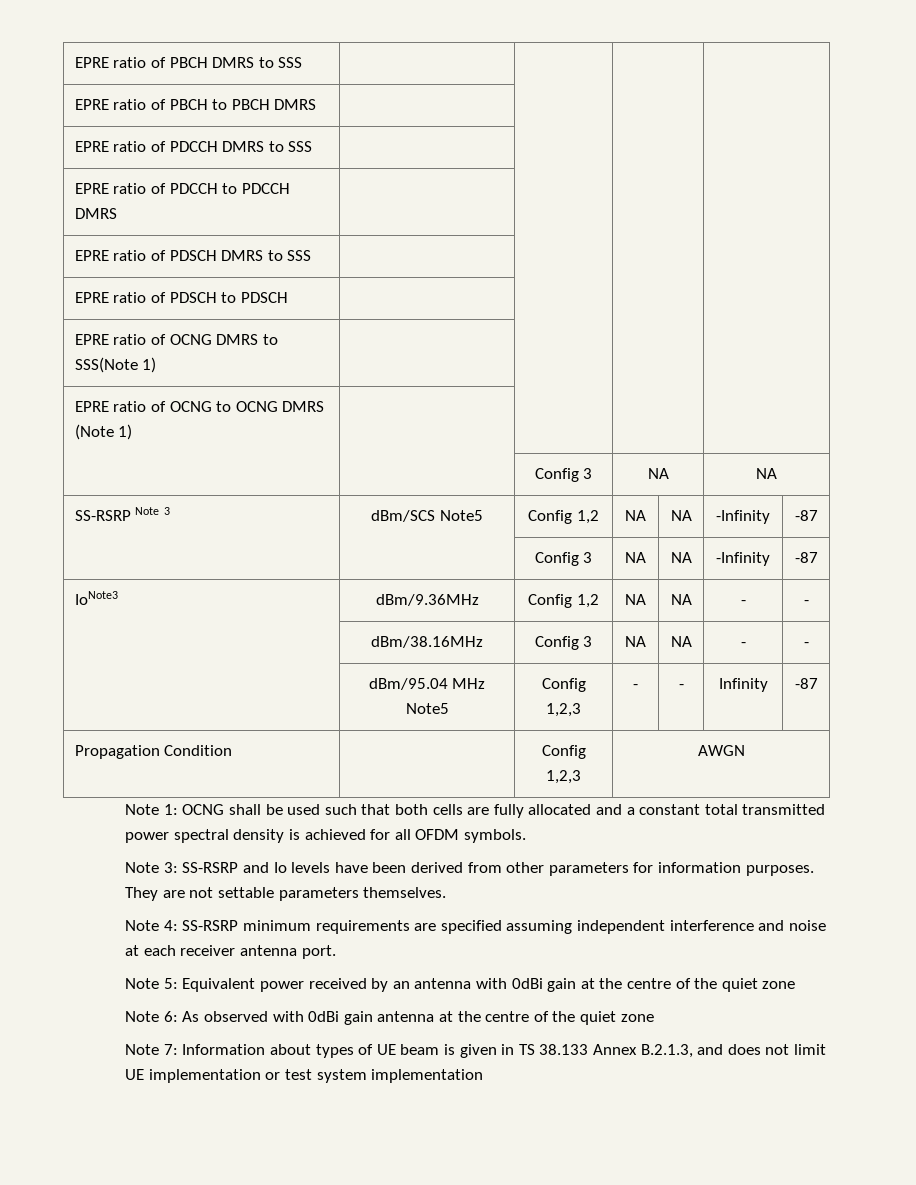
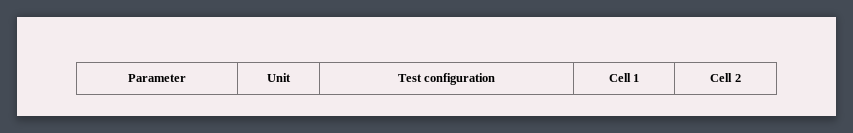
[74,57,303,68] [74,99,317,110] [74,141,313,152] [74,183,290,194] [74,208,117,219] [74,250,312,261] [74,292,288,303] [74,334,278,345] [74,357,157,373] [74,401,325,412] [74,424,133,440] [534,468,593,482] [647,468,669,479] [756,468,777,479] [74,507,170,521] [371,510,483,522] [528,510,599,524] [625,510,646,521] [670,510,692,521] [716,510,770,524] [794,510,818,521] [534,552,593,566] [625,552,646,563] [670,552,692,563] [716,552,770,566] [794,552,818,563] [74,591,118,605] [375,594,479,606] [528,594,599,608] [625,594,646,605] [670,594,692,605] [740,600,746,605] [803,600,809,605] [371,636,483,648] [534,636,593,650] [625,636,646,647] [670,636,692,647] [740,642,746,647] [803,642,809,647] [368,678,486,690] [405,703,449,714] [541,678,586,692] [546,703,581,717] [633,684,638,689] [678,684,684,689] [718,678,768,692] [794,678,818,689] [74,745,233,759] [541,745,586,759] [546,770,581,784] [697,745,745,756] [125,804,826,818] [125,829,526,843] [125,862,814,876] [125,887,447,901] [125,920,826,934] [125,945,336,959] [125,978,796,992] [125,1011,654,1025] [125,1044,826,1058] [125,1069,484,1083] EPRE ratio of PBCH DMRS to SSS | | | | // EPRE ratio of PBCH to PBCH DMRS | | | | // EPRE ratio of PDCCH DMRS to SSS | | | | // EPRE ratio of PDCCH to PDCCH DMRS | | | | // EPRE ratio of PDSCH DMRS to SSS | | | | // EPRE ratio of PDSCH to PDSCH | | | | // EPRE ratio of OCNG DMRS to SSS(Note 1) | | | | // EPRE ratio of OCNG to OCNG DMRS (Note 1) | | | | // | | Config 3 | NA | NA // SS-RSRP Note 3 | dBm/SCS Note5 | Config 1,2 | NA | NA | -Infinity | -87 // | | Config 3 | NA | NA | -Infinity | -87 // IoNote3 | dBm/9.36MHz | Config 1,2 | NA | NA | - | - // | dBm/38.16MHz | Config 3 | NA | NA | - | - // | dBm/95.04 MHz Note5 | Config 1,2,3 | - | - | Infinity | -87 // Propagation Condition | | Config 1,2,3 | AWGN // Note 1: OCNG shall be used such that both cells are fully allocated and a constant total transmitted power spectral density is achieved for all OFDM symbols. // Note 3: SS-RSRP and Io levels have been derived from other parameters for information purposes. They are not settable parameters themselves. // Note 4: SS-RSRP minimum requirements are specified assuming independent interference and noise at each receiver antenna port. // Note 5: Equivalent power received by an antenna with 0dBi gain at the centre of the quiet zone // Note 6: As observed with 0dBi gain antenna at the centre of the quiet zone // Note 7: Information about types of UE beam is given in TS 38.133 Annex B.2.1.3, and does not limit UE implementation or test system implementation -> [128,74,186,82] [267,73,291,82] [397,73,496,85] [608,73,640,82] [710,73,741,82] Parameter | Unit | Test configuration | Cell 1 | Cell 2

